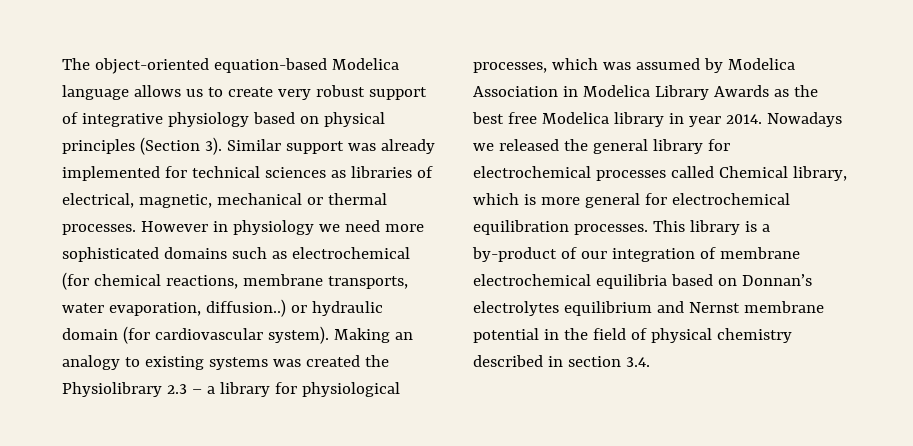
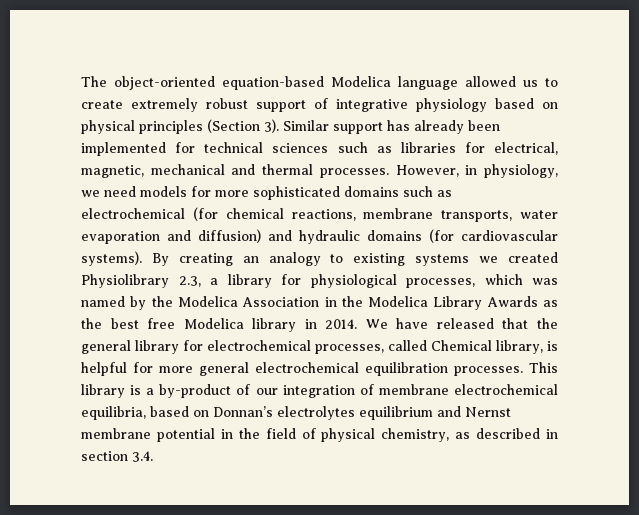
[133,85,181,97] allows -> [465,76,516,87] allowed
[277,89,311,100] very -> [131,98,198,112] extremely
[347,139,435,154] was already -> [387,120,500,134] has already been
(326, 172) none -> [337,142,368,153] such
[416,166,433,178] of -> [464,142,485,153] for
[306,197,323,205] or -> [231,164,256,175] and
[140,220,380,235] However in physiology we need -> [395,164,558,178] [81,186,211,197] However, in physiology, we need models for
[108,299,383,317] [62,326,390,344] evaporation, diffusion..) or hydraulic domain (for cardiovascular system). Making -> [81,229,558,244] [81,251,233,266] evaporation and diffusion) and hydraulic domains (for cardiovascular systems). By creating
[272,355,389,367] [62,382,202,397] was created the Physiolibrary 2.3 – -> [479,252,559,263] [81,274,201,288] we created Physiolibrary 2.3,
[635,58,723,73] assumed by -> [81,296,173,310] named by the
(578, 91) none -> [341,296,363,307] the
[688,112,842,127] [473,139,559,151] year 2014. Nowadays we released -> [325,318,529,329] 2014. We have released that
[595,170,666,181] processes -> [315,344,384,354] processes,
[473,193,536,205] which is -> [547,341,558,351] [81,362,153,376] is helpful for
[644,193,667,205] for -> (249, 369) none
[595,274,667,289] equilibria -> [81,406,146,420] equilibria,
[716,328,792,343] chemistry -> [381,428,471,442] chemistry, as

